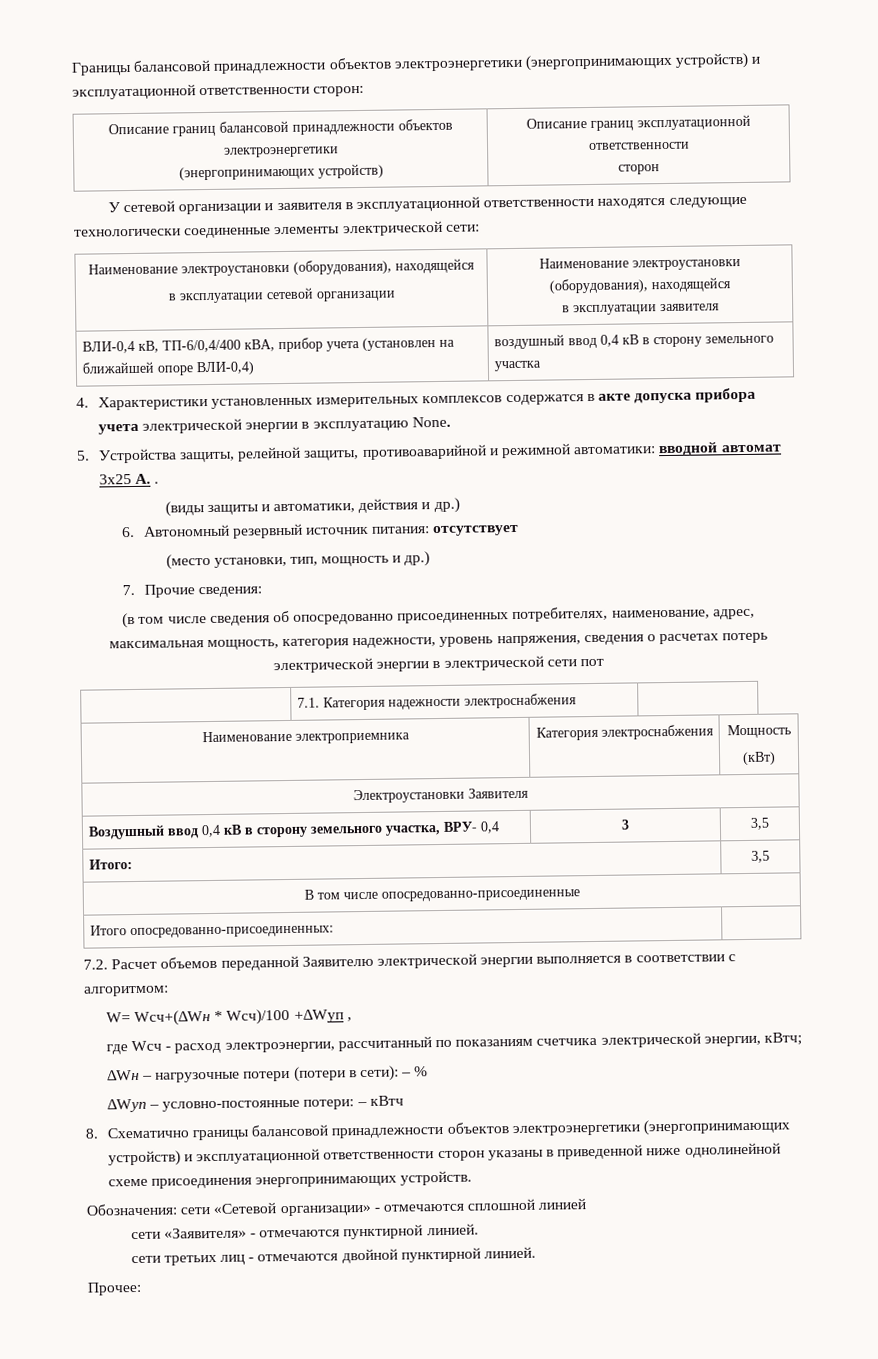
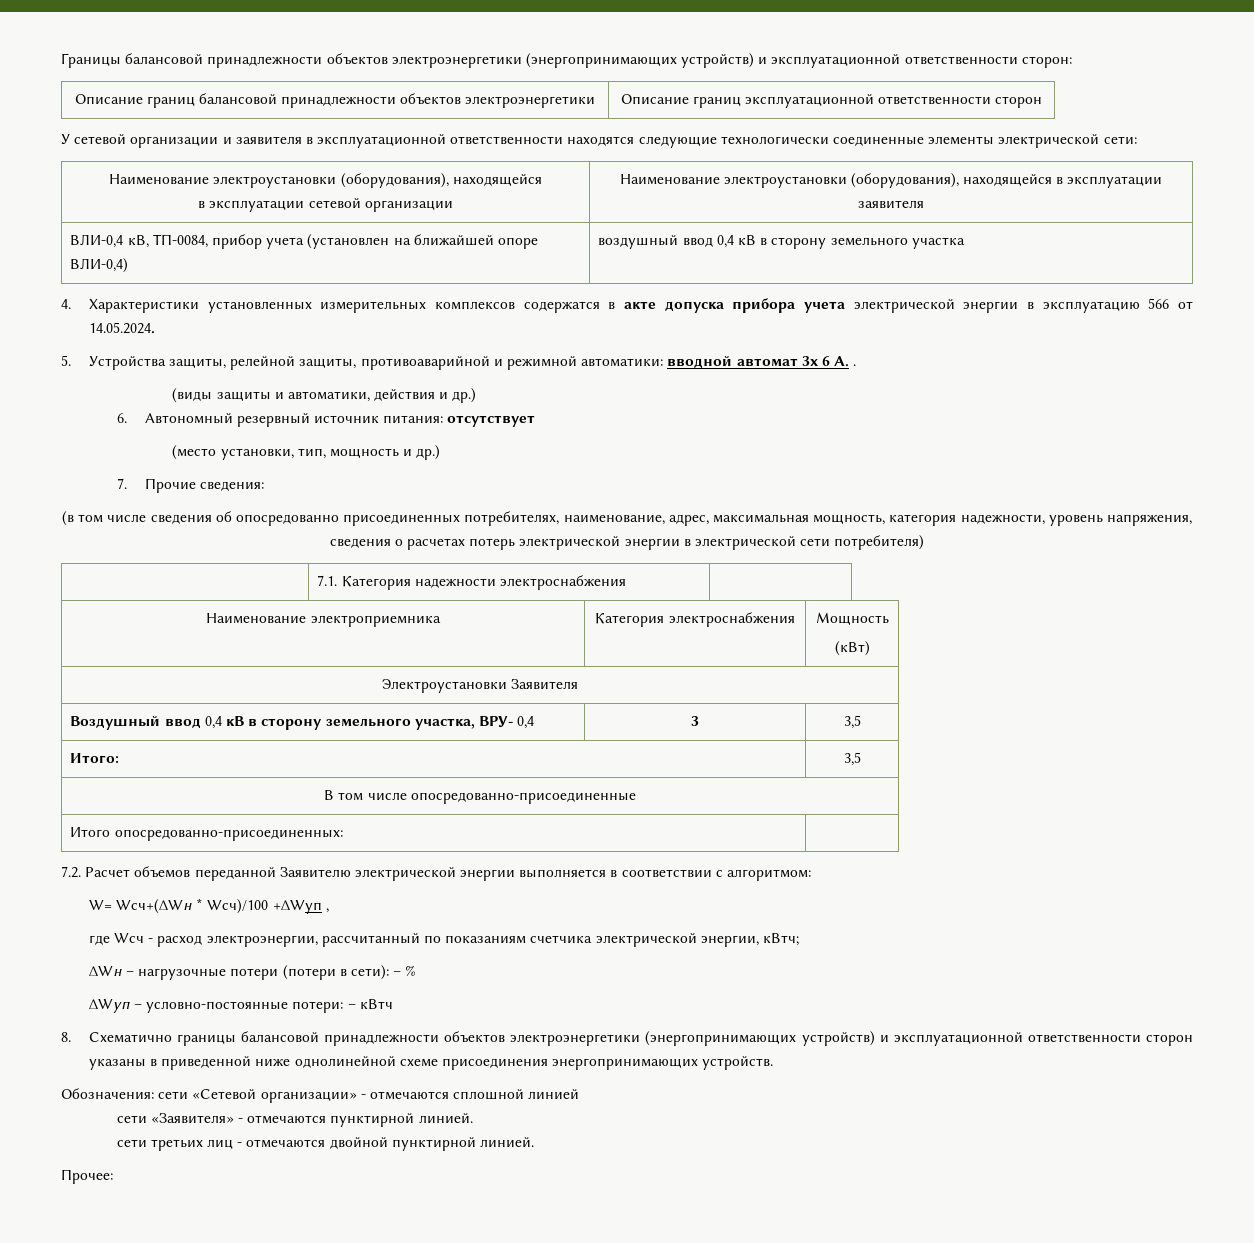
[178,163,384,181] // (энергопринимающих устройств) -> (596, 102) none
(690, 146) // -> (992, 100) none
(732, 285) // -> (1053, 180) none
[162,339,276,353] ТП-6/0,4/400 кВА, -> [152,234,208,248] ТП-0084,
[411,416,451,428] None. -> [1148,298,1193,309] [88,322,155,334] 566 от 14.05.2024.
[98,474,132,485] 3х25 -> [801,356,830,366] 3х 6
[579,658,604,667] пот -> [834,535,925,550] потребителя)

